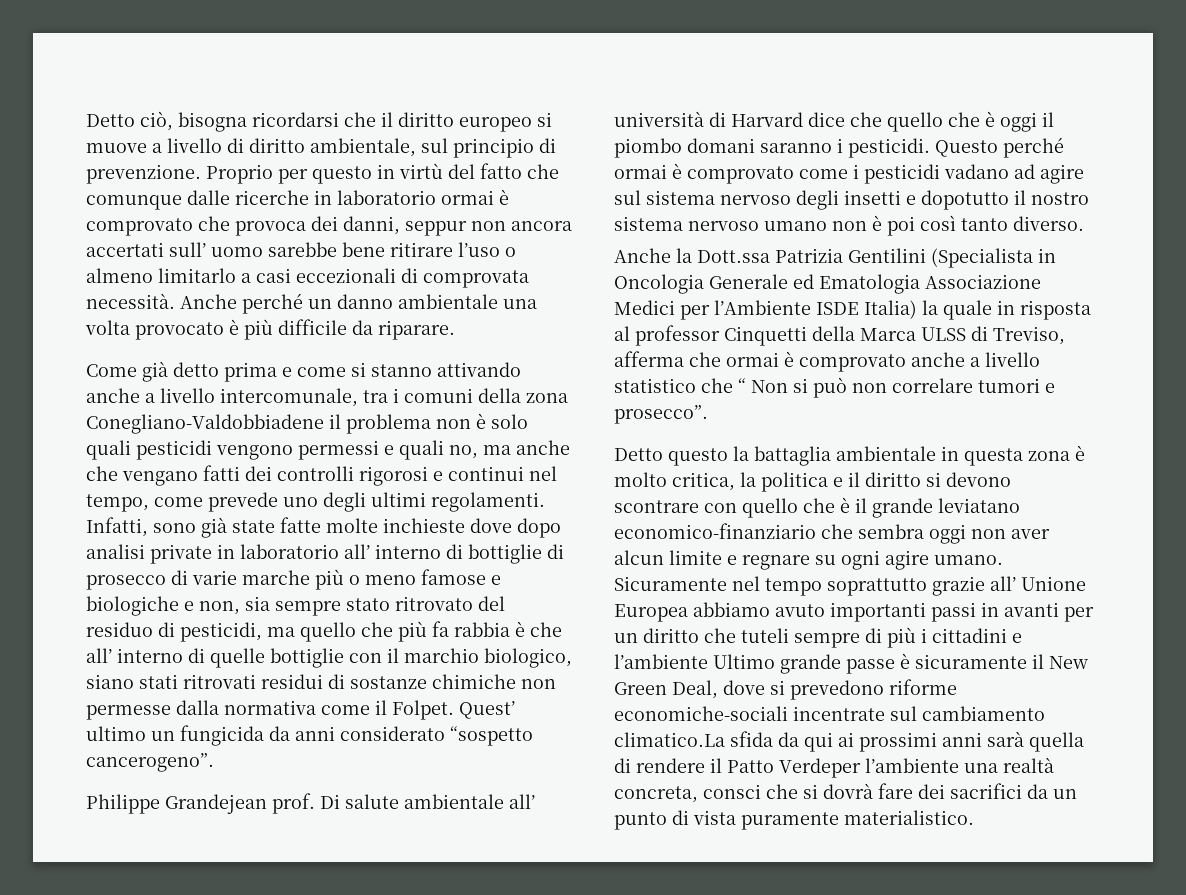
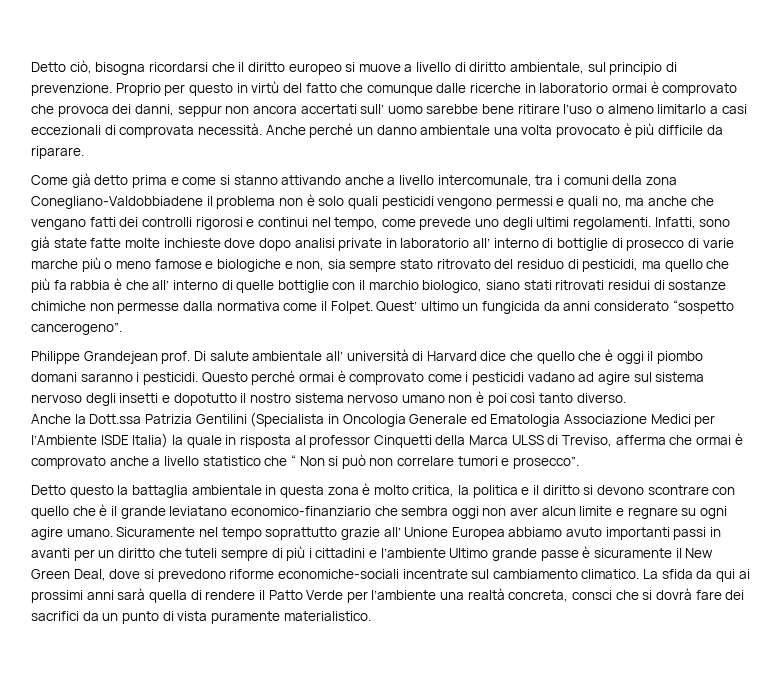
[614,732,725,747] climatico.La -> [581,569,659,579] climatico. La
[779,758,861,778] Verdeper -> [306,590,368,603] Verde per

